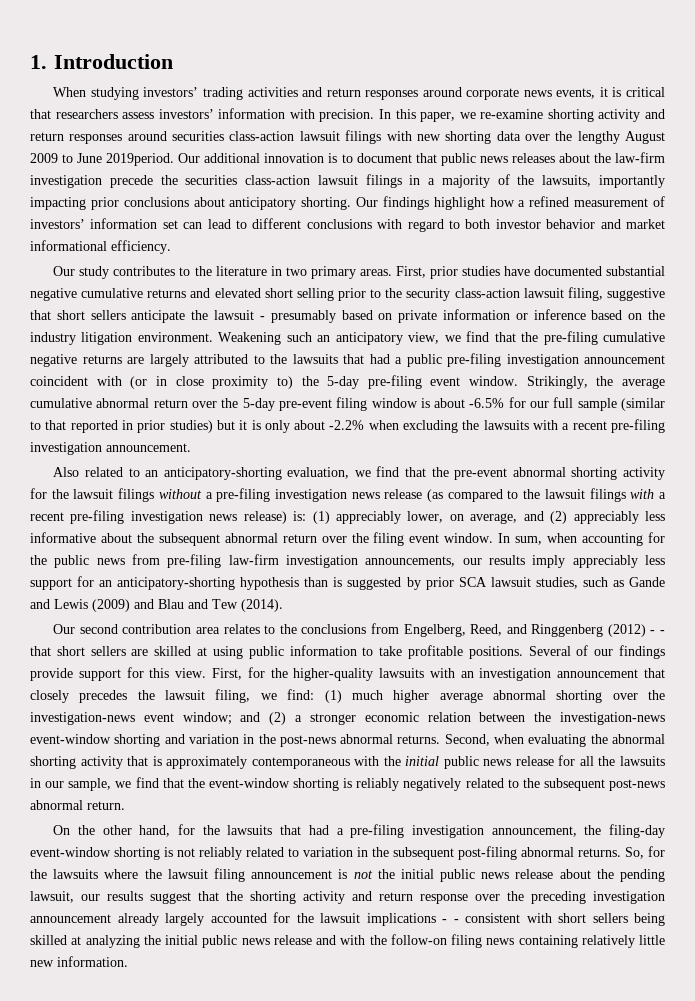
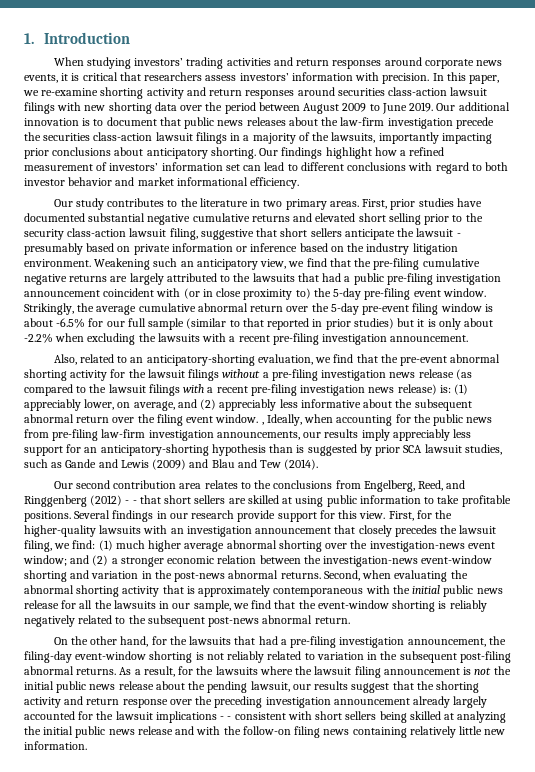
[577,131,620,144] lengthy -> [224,102,300,114] period between
[106,153,175,166] 2019period. -> [409,102,434,112] 2019.
[53,467,80,477] Also -> [53,354,77,365] Also,
[498,533,543,545] In sum, -> [261,414,302,426] , Ideally,
[576,645,665,659] of our findings -> [112,510,235,522] findings in our research
[625,847,644,859] So, -> [119,666,175,677] As a result,

